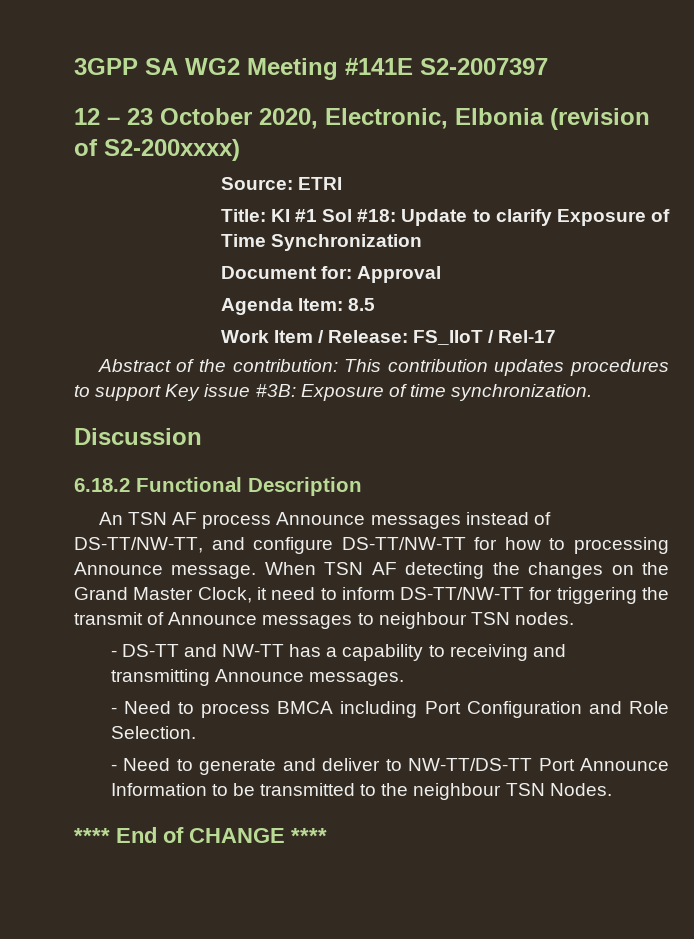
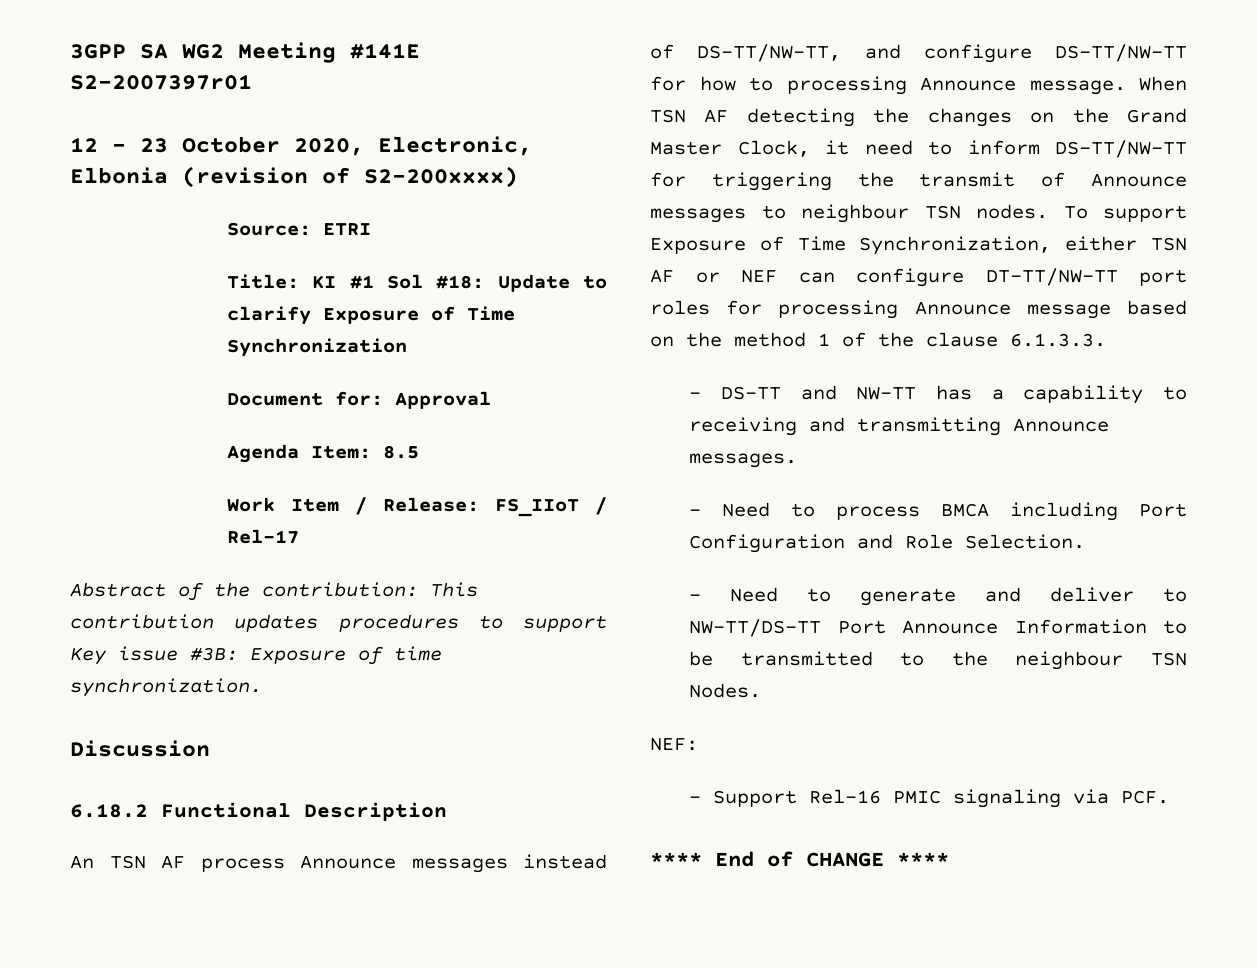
[420,58,548,75] S2-2007397 -> [70,74,252,90] S2-2007397r01
(574, 618) none -> [1063,205,1187,222] [650,236,1187,255] [650,268,1187,287] [650,300,1187,319] [650,332,1106,347] To support Exposure of Time Synchronization, either TSN AF or NEF can configure DT-TT/NW-TT port roles for processing Announce message based on the method 1 of the clause 6.1.3.3.
(612, 789) none -> [650,738,698,751] [689,789,1170,808] // NEF: // - Support Rel-16 PMIC signaling via PCF.

